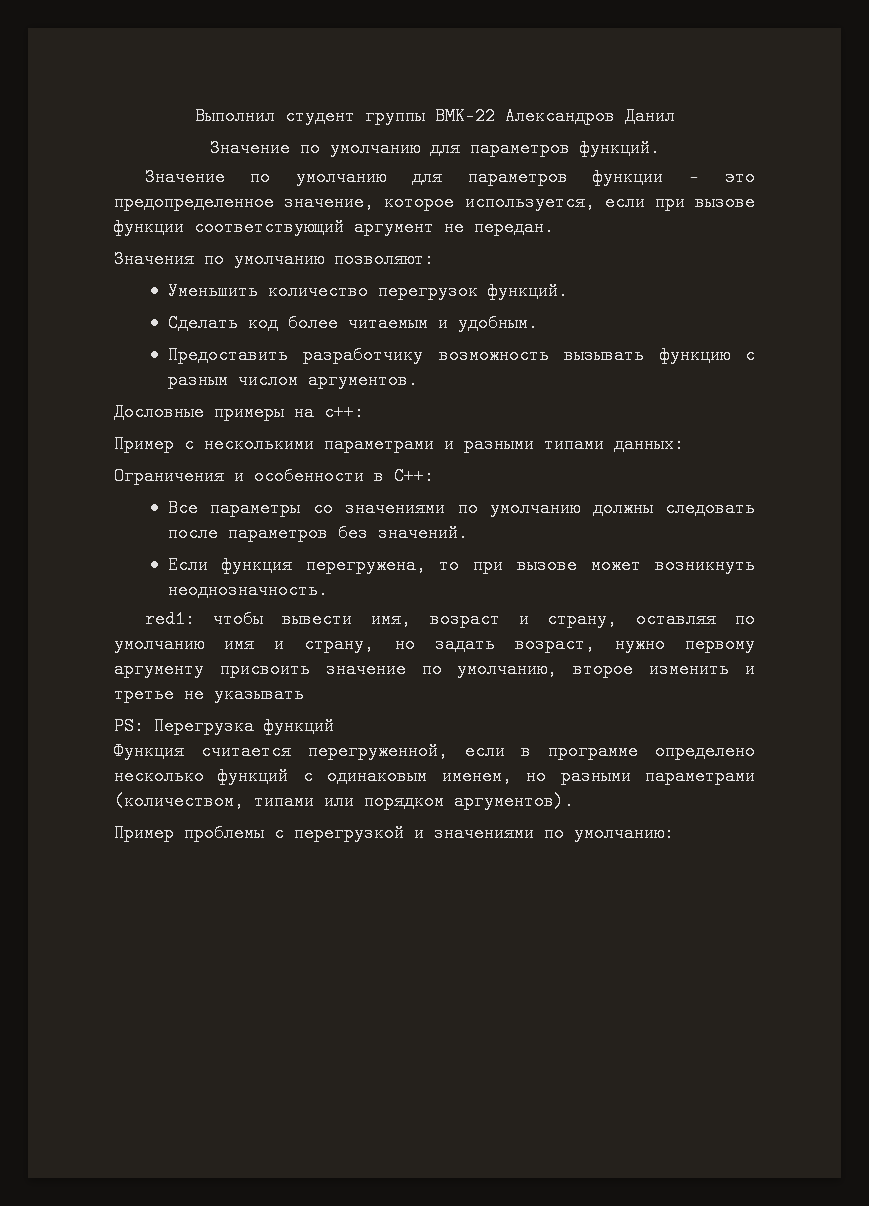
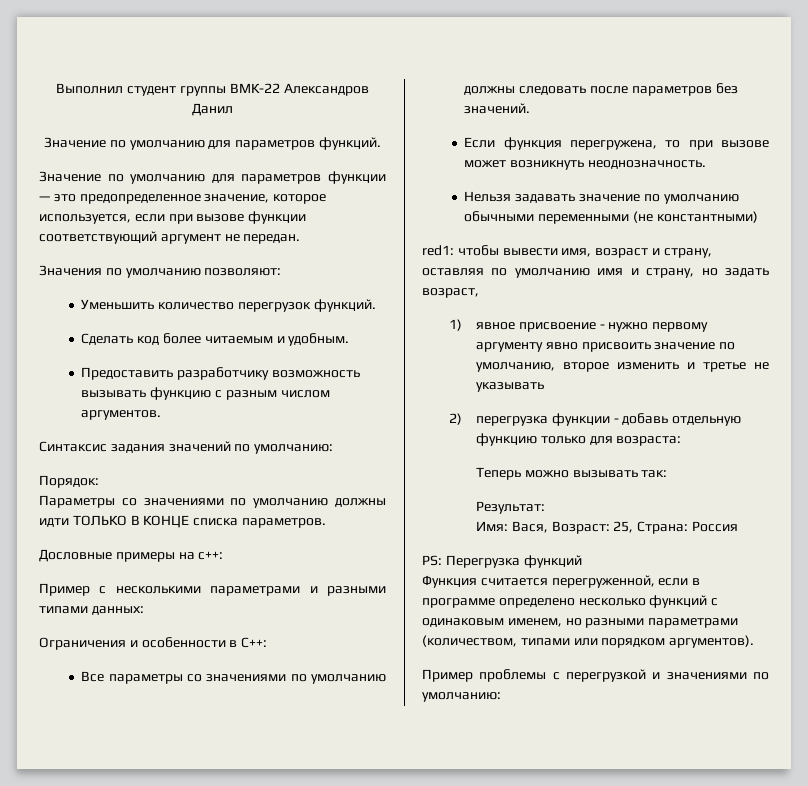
(418, 380) none -> [39,441,334,454] [39,475,99,488] [39,495,387,508] [39,515,326,528] // Синтаксис задания значений по умолчанию: // Порядок: // Параметры со значениями по умолчанию должны идти ТОЛЬКО В КОНЦЕ списка параметров.
(328, 590) none -> [464,191,739,204] [464,211,758,224] // Нельзя задавать значение по умолчанию обычными переменными (не константными)
(595, 644) none -> [449,319,605,332] // 1) явное присвоение -
(204, 670) none -> [545,342,578,350] явно
(304, 695) none -> [449,413,742,426] [476,433,682,446] [476,467,668,480] [476,501,546,514] [476,521,738,534] // 2) перегрузка функции - добавь отдельную функцию только для возраста: // Теперь можно вызывать так: // Результат: // Имя: Вася, Возраст: 25, Страна: Россия

